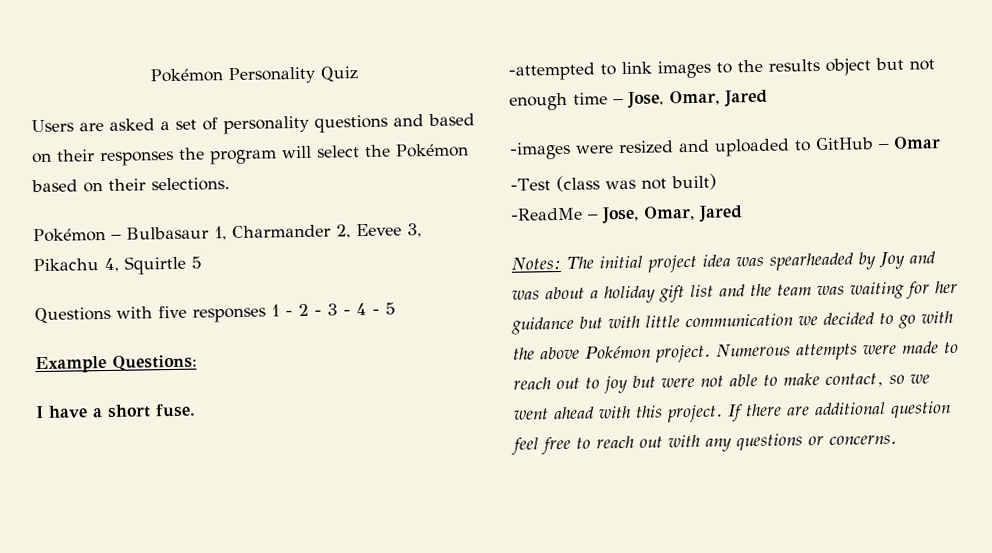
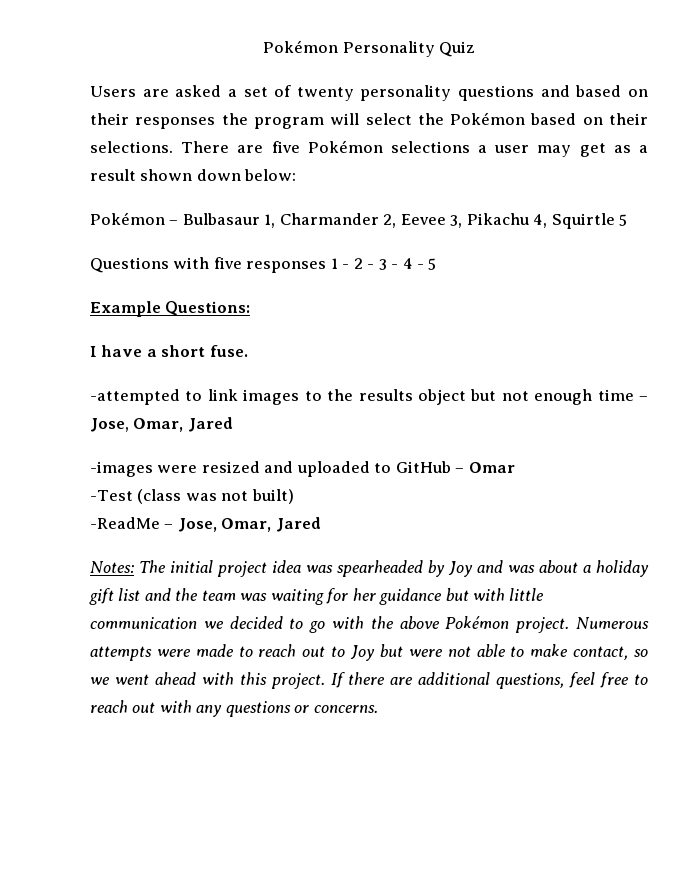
(218, 124) none -> [296,87,354,101] twenty
(230, 184) none -> [181,140,648,157] [90,169,297,181] There are five Pokémon selections a user may get as a result shown down below:
[603,375,628,394] joy -> [350,645,376,661] Joy
[890,401,951,418] question -> [496,673,565,689] questions,

